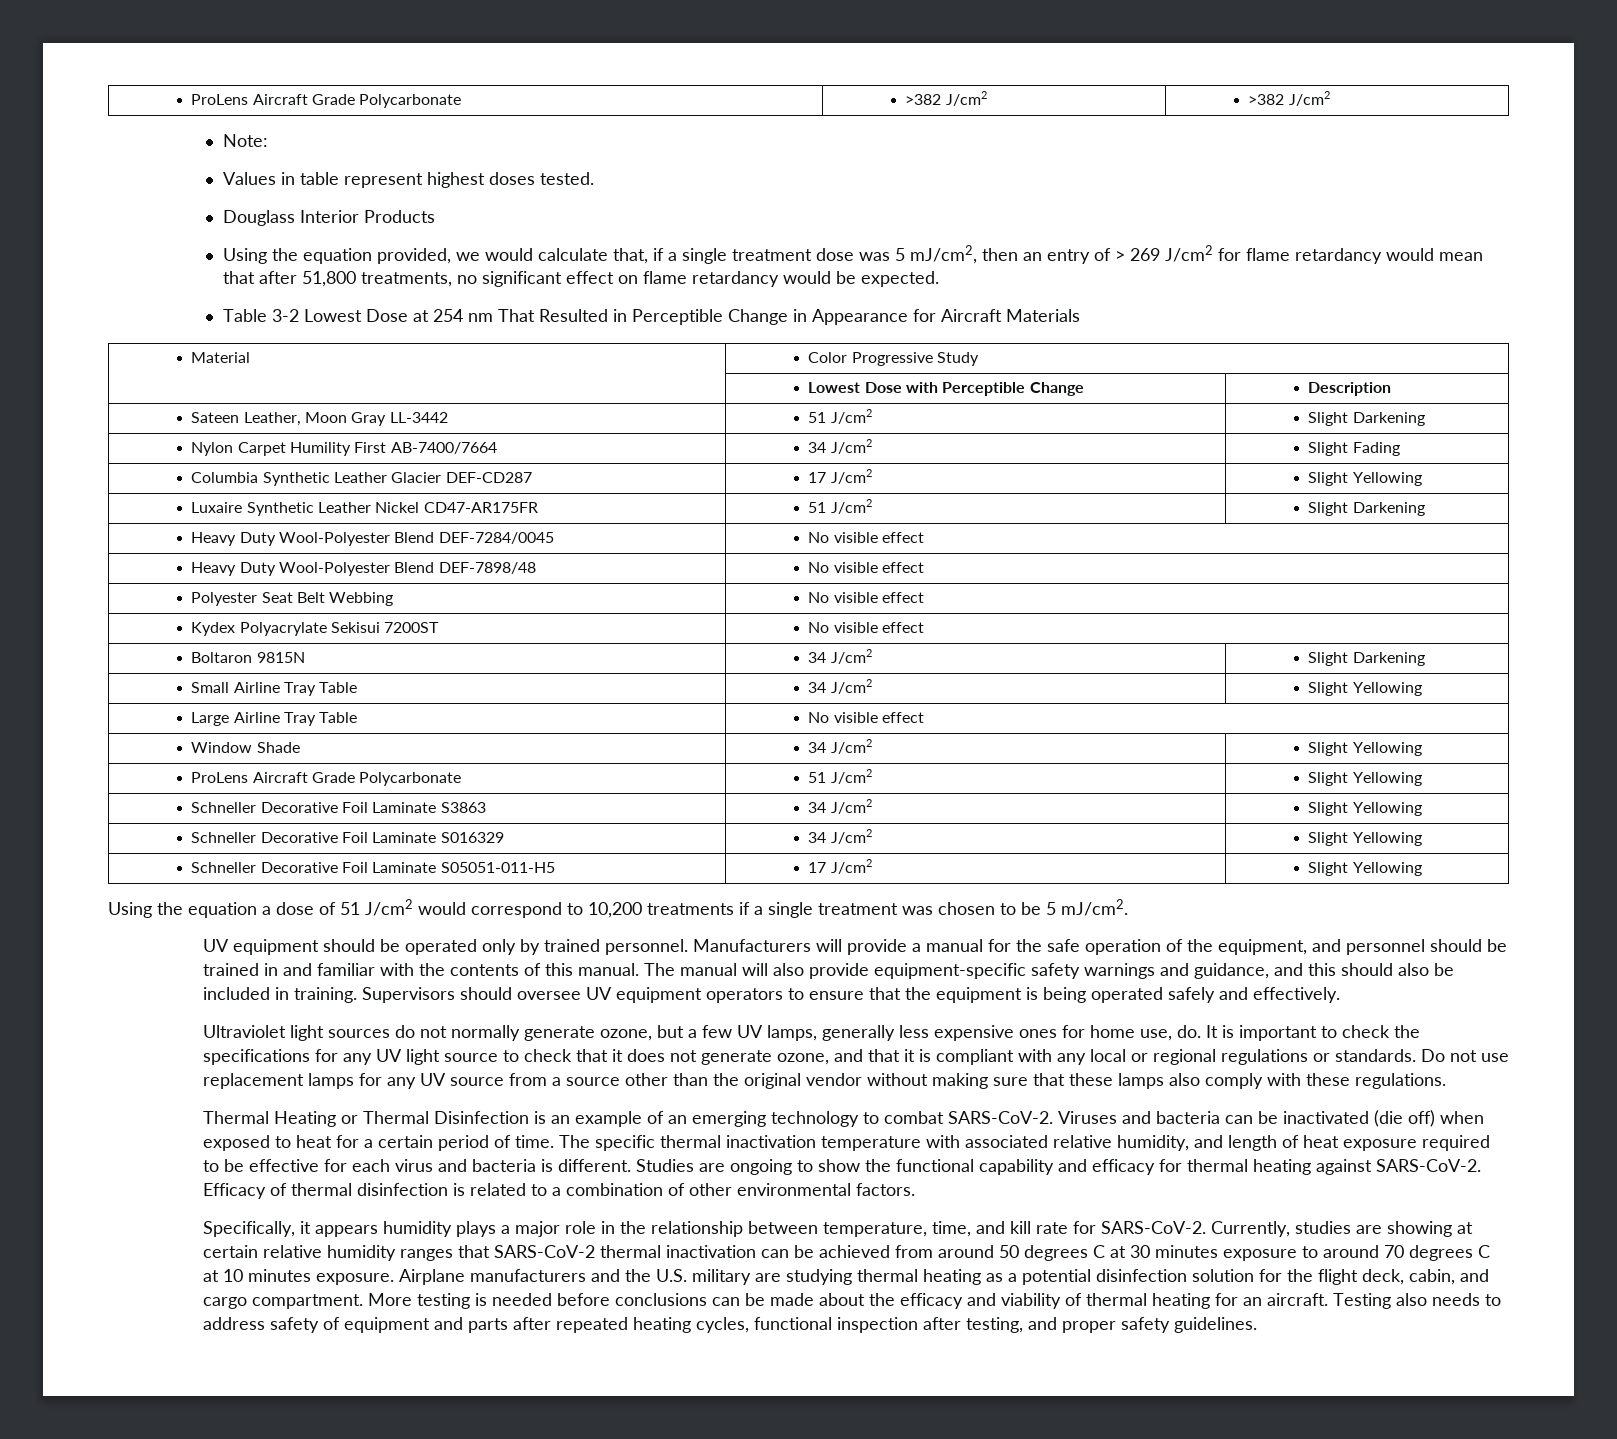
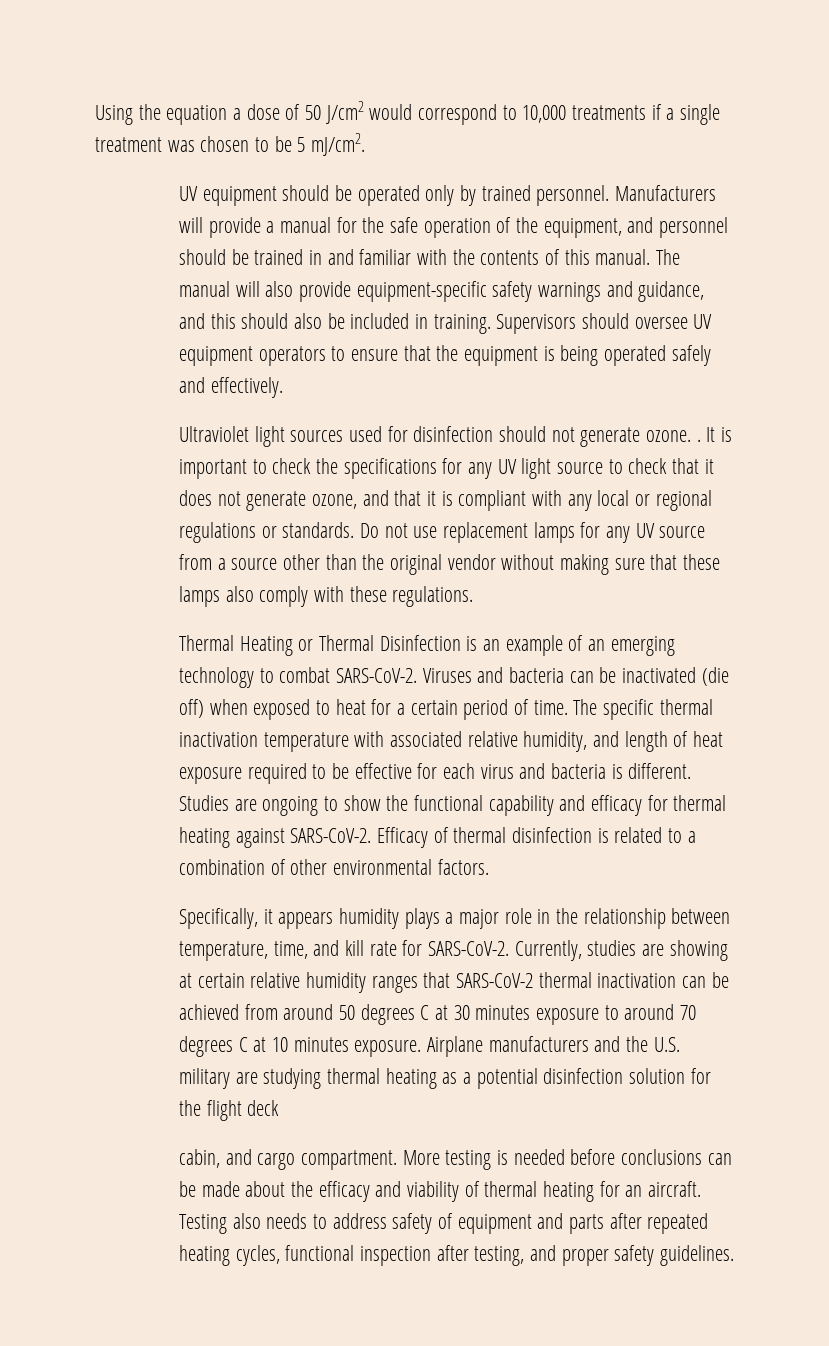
[191,94,462,108] [905,91,987,106] [1248,91,1330,106] [222,134,268,147] [222,172,594,188] [222,210,435,226] [222,245,1483,264] [222,271,939,287] [222,309,1080,325] [191,352,251,363] [808,352,980,366] [808,382,1084,396] [1308,382,1392,396] [191,412,448,426] [808,409,872,424] [1308,412,1425,426] [191,442,497,456] [808,439,872,454] [1308,442,1400,456] [191,472,532,486] [808,469,872,484] [1308,472,1422,486] [191,502,538,516] [808,499,872,514] [1308,502,1425,516] [191,532,554,546] [808,532,925,543] [191,562,536,576] [808,562,925,573] [191,592,394,606] [808,592,925,603] [191,622,440,636] [808,622,925,633] [191,652,305,663] [808,649,872,664] [1308,652,1425,666] [191,682,358,696] [808,679,872,694] [1308,682,1422,696] [191,712,358,726] [808,712,925,723] [191,742,300,753] [808,739,872,754] [1308,742,1422,756] [191,772,462,786] [808,769,872,784] [1308,772,1422,786] [191,802,486,813] [808,799,872,814] [1308,802,1422,816] [191,832,504,843] [808,829,872,844] [1308,832,1422,846] [191,862,555,873] [808,859,872,874] [1308,862,1422,876] ProLens Aircraft Grade Polycarbonate | >382 J/cm2 | >382 J/cm2 // Note: // Values in table represent highest doses tested. // Douglass Interior Products // Using the equation provided, we would calculate that, if a single treatment dose was 5 mJ/cm2, then an entry of > 269 J/cm2 for flame retardancy would mean that after 51,800 treatments, no significant effect on flame retardancy would be expected. // Table 3-2 Lowest Dose at 254 nm That Resulted in Perceptible Change in Appearance for Aircraft Materials // Material | Color Progressive Study // | Lowest Dose with Perceptible Change | Description // Sateen Leather, Moon Gray LL-3442 | 51 J/cm2 | Slight Darkening // Nylon Carpet Humility First AB-7400/7664 | 34 J/cm2 | Slight Fading // Columbia Synthetic Leather Glacier DEF-CD287 | 17 J/cm2 | Slight Yellowing // Luxaire Synthetic Leather Nickel CD47-AR175FR | 51 J/cm2 | Slight Darkening // Heavy Duty Wool-Polyester Blend DEF-7284/0045 | No visible effect // Heavy Duty Wool-Polyester Blend DEF-7898/48 | No visible effect // Polyester Seat Belt Webbing | No visible effect // Kydex Polyacrylate Sekisui 7200ST | No visible effect // Boltaron 9815N | 34 J/cm2 | Slight Darkening // Small Airline Tray Table | 34 J/cm2 | Slight Yellowing // Large Airline Tray Table | No visible effect // Window Shade | 34 J/cm2 | Slight Yellowing // ProLens Aircraft Grade Polycarbonate | 51 J/cm2 | Slight Yellowing // Schneller Decorative Foil Laminate S3863 | 34 J/cm2 | Slight Yellowing // Schneller Decorative Foil Laminate S016329 | 34 J/cm2 | Slight Yellowing // Schneller Decorative Foil Laminate S05051-011-H5 | 17 J/cm2 | Slight Yellowing // -> (95, 115) none
[340,902,360,915] 51 -> [305,105,322,120] 50
[588,902,642,918] 10,200 -> [522,105,567,123] 10,000
[394,1025,1201,1041] do not normally generate ozone, but a few UV lamps, generally less expensive ones for home use, do. -> [348,426,701,447] used for disinfection should not generate ozone. .
[1361,1269,1404,1285] deck, -> [247,1100,280,1116] deck //

